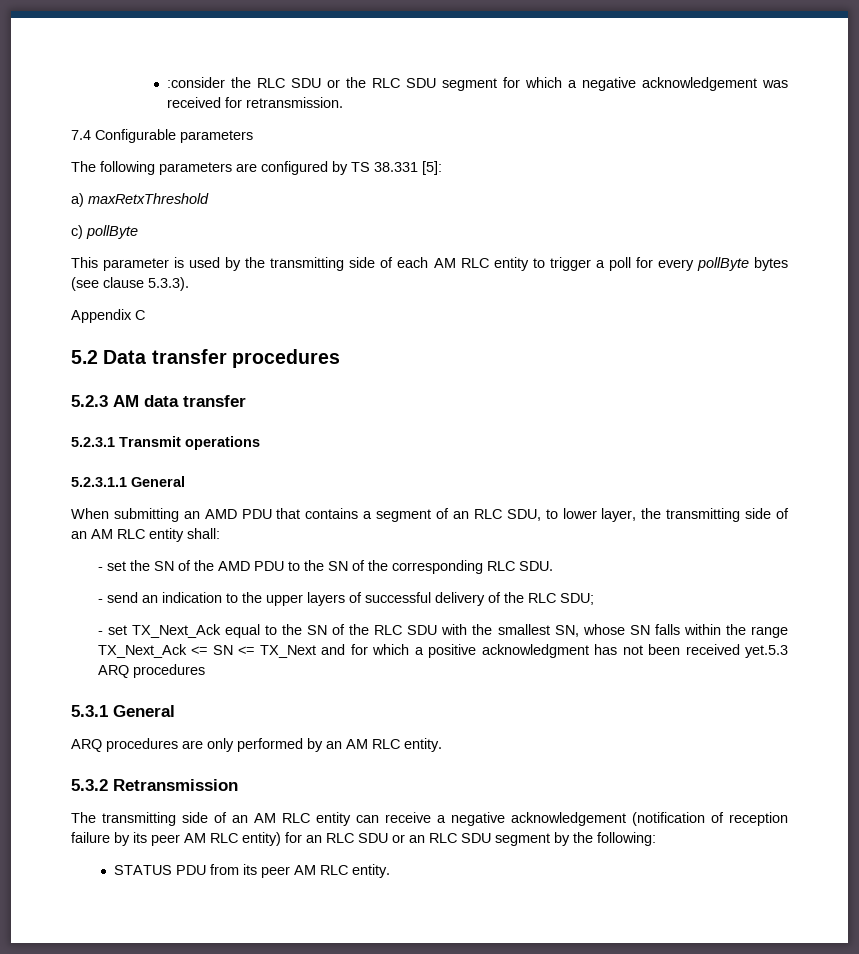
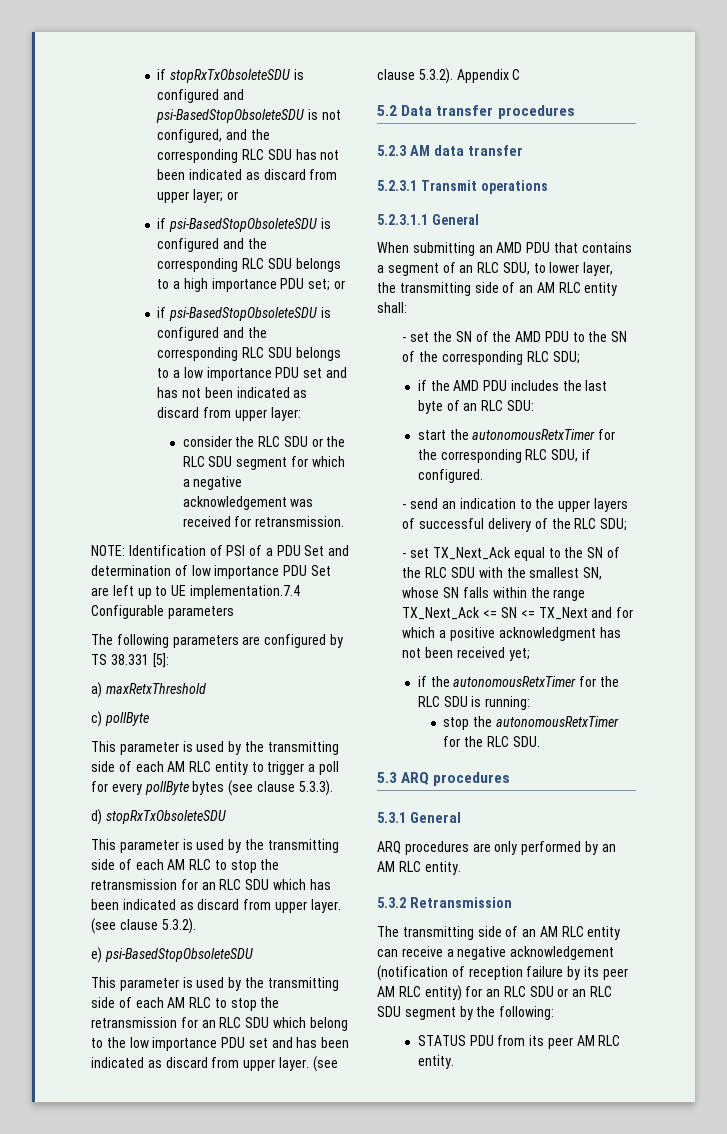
[166,77,225,88] :consider -> [157,69,304,83] [157,89,244,103] [156,109,341,123] [157,129,270,143] [157,149,340,163] [157,169,338,180] [157,189,238,203] [157,218,331,232] [157,238,267,252] [157,258,341,272] [157,278,345,292] [157,307,331,321] [157,327,267,341] [157,347,341,361] [157,367,347,381] [157,387,308,398] [157,407,301,421] [182,436,232,447] if stopRxTxObsoleteSDU is configured and psi-BasedStopObsoleteSDU is not configured, and the corresponding RLC SDU has not been indicated as discard from upper layer; or // if psi-BasedStopObsoleteSDU is configured and the corresponding RLC SDU belongs to a high importance PDU set; or // if psi-BasedStopObsoleteSDU is configured and the corresponding RLC SDU belongs to a low importance PDU set and has not been indicated as discard from upper layer: // consider
[71,130,91,140] 7.4 -> [91,545,350,556] [91,565,331,579] [91,585,300,599] NOTE: Identification of PSI of a PDU Set and determination of low importance PDU Set are left up to UE implementation.7.4
(189, 284) none -> [91,809,226,825] [91,839,339,853] [91,859,280,873] [91,879,331,890] [91,899,341,913] [91,918,196,934] [91,947,253,963] [91,977,339,991] [91,997,280,1011] [91,1017,348,1031] [91,1037,350,1051] [91,1056,338,1072] [377,68,453,84] d) stopRxTxObsoleteSDU // This parameter is used by the transmitting side of each AM RLC to stop the retransmission for an RLC SDU which has been indicated as discard from upper layer. (see clause 5.3.2). // e) psi-BasedStopObsoleteSDU // This parameter is used by the transmitting side of each AM RLC to stop the retransmission for an RLC SDU which belong to the low importance PDU set and has been indicated as discard from upper layer. (see clause 5.3.2).
[518,561,553,571] SDU. -> [552,351,580,364] [417,380,608,391] [417,400,534,414] [417,429,616,440] [417,449,591,463] [417,469,483,483] SDU; // if the AMD PDU includes the last byte of an RLC SDU: // start the autonomousRetxTimer for the corresponding RLC SDU, if configured.
[744,645,788,658] yet.5.3 -> [508,648,530,661] [417,676,619,687] [417,696,531,710] [443,716,619,730] [443,736,540,747] [377,772,397,783] yet; // if the autonomousRetxTimer for the RLC SDU is running: // stop the autonomousRetxTimer for the RLC SDU. // 5.3

